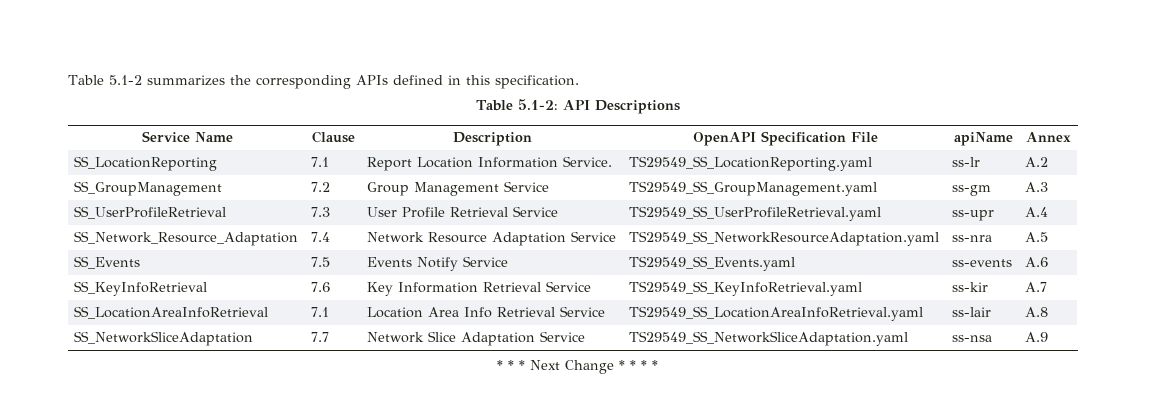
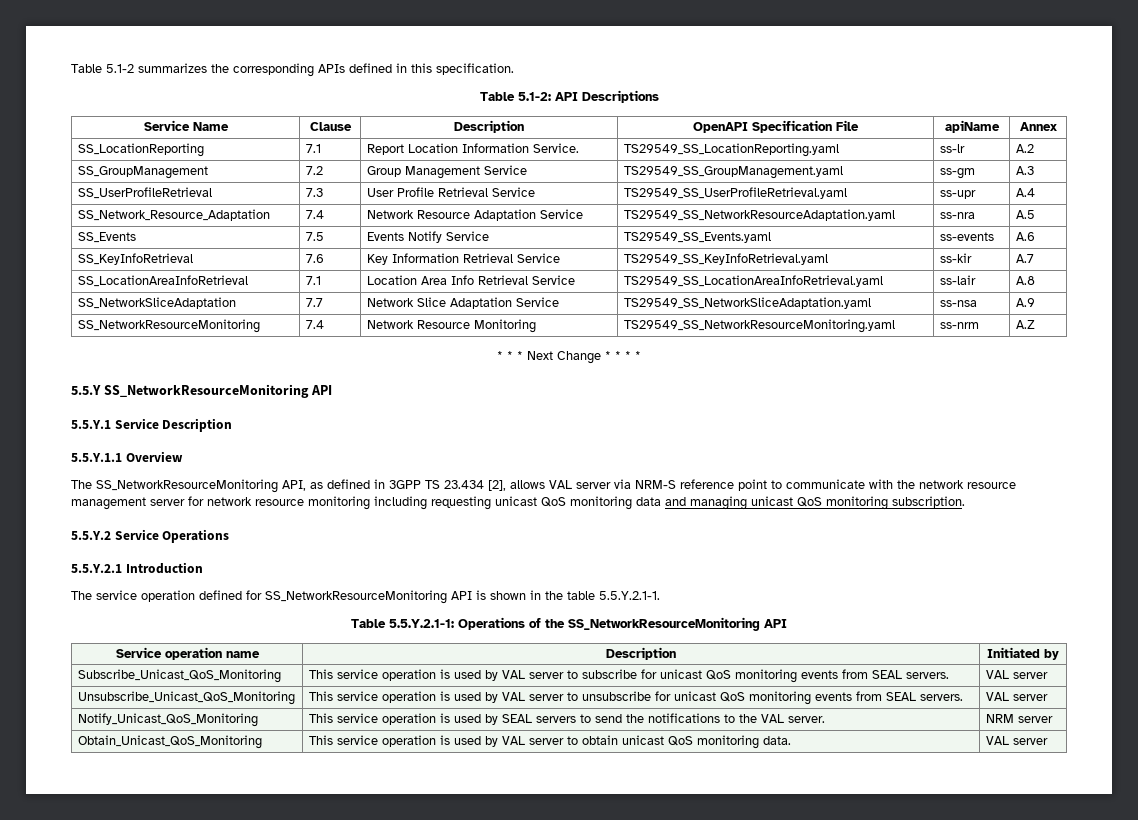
(1049, 337) none -> [77,319,260,333] [305,320,324,329] [366,319,536,333] [623,319,895,333] [939,322,979,329] [1015,320,1035,329] // SS_NetworkResourceMonitoring | 7.4 | Network Resource Monitoring | TS29549_SS_NetworkResourceMonitoring.yaml | ss-nrm | A.Z
(658, 365) none -> [71,384,332,398] [71,418,233,432] [71,451,183,462] [71,479,1016,493] [71,496,965,510] [71,529,230,543] [71,562,203,574] [71,590,660,604] [351,617,787,631] [115,647,260,660] [606,647,676,660] [987,647,1059,660] [77,669,281,683] [308,669,949,683] [985,670,1048,679] [77,691,295,705] [308,691,963,705] [985,692,1048,701] [77,713,258,727] [308,713,825,725] [985,714,1053,723] [77,735,262,749] [308,735,791,749] [985,736,1048,745] // 5.5.Y SS_NetworkResourceMonitoring API // 5.5.Y.1 Service Description // 5.5.Y.1.1 Overview // The SS_NetworkResourceMonitoring API, as defined in 3GPP TS 23.434 [2], allows VAL server via NRM-S reference point to communicate with the network resource management server for network resource monitoring including requesting unicast QoS monitoring data and managing unicast QoS monitoring subscription. // 5.5.Y.2 Service Operations // 5.5.Y.2.1 Introduction // The service operation defined for SS_NetworkResourceMonitoring API is shown in the table 5.5.Y.2.1-1. // Table 5.5.Y.2.1-1: Operations of the SS_NetworkResourceMonitoring API // Service operation name | Description | Initiated by // Subscribe_Unicast_QoS_Monitoring | This service operation is used by VAL server to subscribe for unicast QoS monitoring events from SEAL servers. | VAL server // Unsubscribe_Unicast_QoS_Monitoring | This service operation is used by VAL server to unsubscribe for unicast QoS monitoring events from SEAL servers. | VAL server // Notify_Unicast_QoS_Monitoring | This service operation is used by SEAL servers to send the notifications to the VAL server. | NRM server // Obtain_Unicast_QoS_Monitoring | This service operation is used by VAL server to obtain unicast QoS monitoring data. | VAL server

